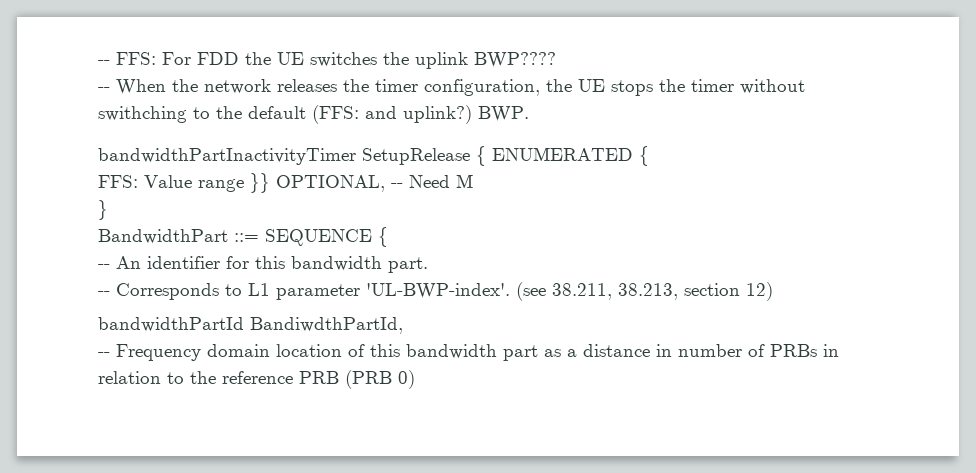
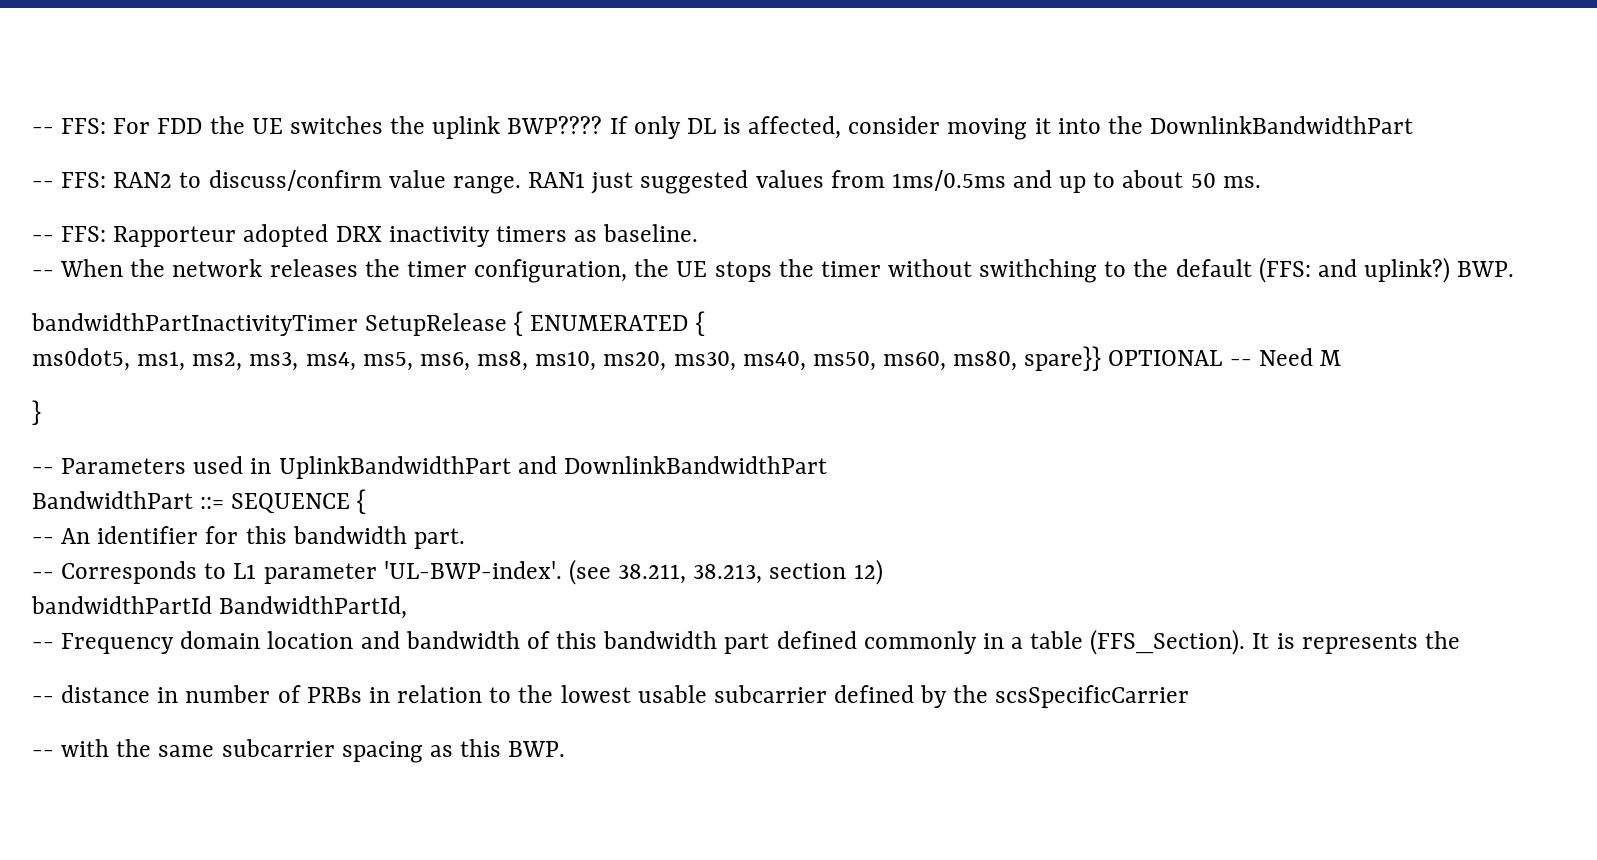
(556, 60) none -> [609,116,1414,140] [32,170,1261,194] [32,224,699,247] If only DL is affected, consider moving it into the DownlinkBandwidthPart // -- FFS: RAN2 to discuss/confirm value range. RAN1 just suggested values from 1ms/0.5ms and up to about 50 ms. // -- FFS: Rapporteur adopted DRX inactivity timers as baseline.
[98,173,473,193] [98,200,108,220] FFS: Value range }} OPTIONAL, -- Need M // } -> [32,346,1341,371] [32,400,41,425] [32,456,827,479] ms0dot5, ms1, ms2, ms3, ms4, ms5, ms6, ms8, ms10, ms20, ms30, ms40, ms50, ms60, ms80, spare}} OPTIONAL -- Need M // } // -- Parameters used in UplinkBandwidthPart and DownlinkBandwidthPart
[250,317,403,334] BandiwdthPartId, -> [219,596,408,619] BandwidthPartId,
(342, 350) none -> [360,631,520,649] and bandwidth
[544,349,577,357] as a -> [776,629,1460,655] [32,696,54,703] defined commonly in a table (FFS_Section). It is represents the // --
[222,370,415,389] reference PRB (PRB 0) -> [560,685,1190,708] [32,739,566,763] lowest usable subcarrier defined by the scsSpecificCarrier // -- with the same subcarrier spacing as this BWP.

